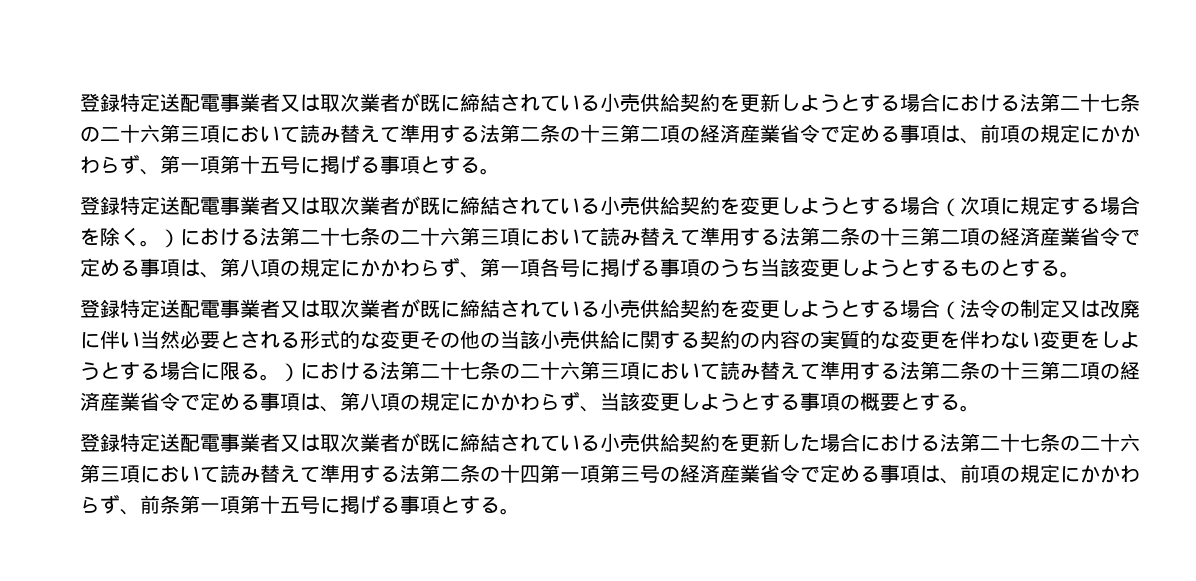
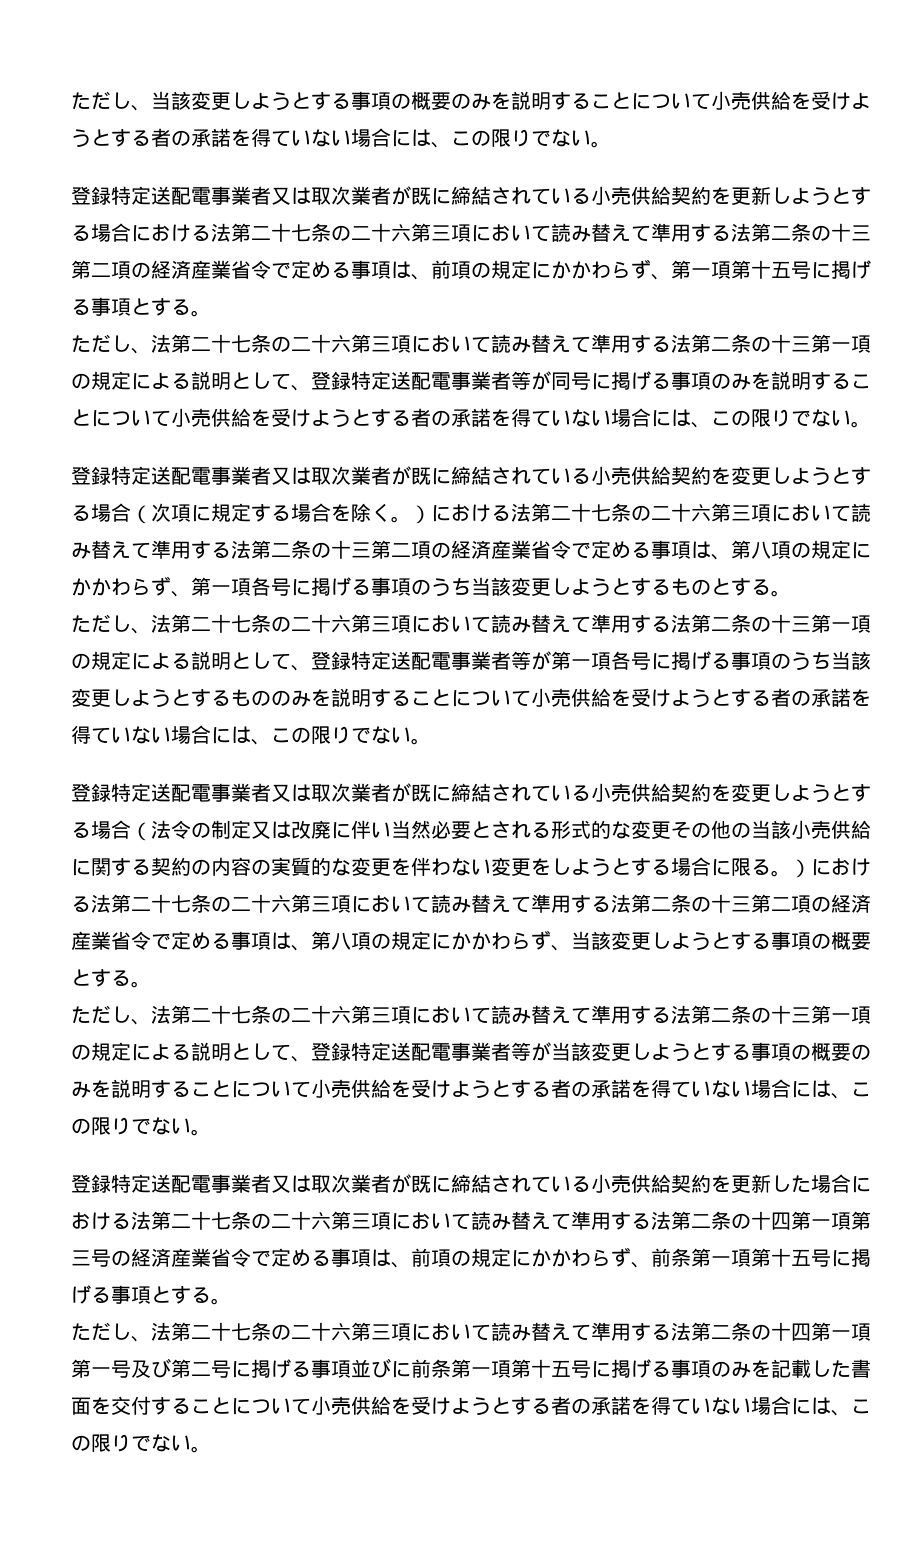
(79, 102) none -> [70,91,871,111] [70,128,611,148] ただし、当該変更しようとする事項の概要のみを説明することについて小売供給を受けようとする者の承諾を得ていない場合には、この限りでない。 //
(500, 171) none -> [70,334,871,354] [70,371,871,391] [70,408,871,428] // ただし、法第二十七条の二十六第三項において読み替えて準用する法第二条の十三第一項の規定による説明として、登録特定送配電事業者等が同号に掲げる事項のみを説明することについて小売供給を受けようとする者の承諾を得ていない場合には、この限りでない。
(1080, 274) none -> [70,614,871,634] [70,651,871,671] [70,688,871,708] [70,725,431,745] // ただし、法第二十七条の二十六第三項において読み替えて準用する法第二条の十三第一項の規定による説明として、登録特定送配電事業者等が第一項各号に掲げる事項のうち当該変更しようとするもののみを説明することについて小売供給を受けようとする者の承諾を得ていない場合には、この限りでない。
(980, 408) none -> [70,1005,871,1025] [70,1042,871,1062] [70,1079,871,1099] [70,1117,211,1136] // ただし、法第二十七条の二十六第三項において読み替えて準用する法第二条の十三第一項の規定による説明として、登録特定送配電事業者等が当該変更しようとする事項の概要のみを説明することについて小売供給を受けようとする者の承諾を得ていない場合には、この限りでない。
(520, 511) none -> [70,1322,871,1342] [70,1358,871,1378] [70,1396,871,1416] [70,1434,211,1453] // ただし、法第二十七条の二十六第三項において読み替えて準用する法第二条の十四第一項第一号及び第二号に掲げる事項並びに前条第一項第十五号に掲げる事項のみを記載した書面を交付することについて小売供給を受けようとする者の承諾を得ていない場合には、この限りでない。

